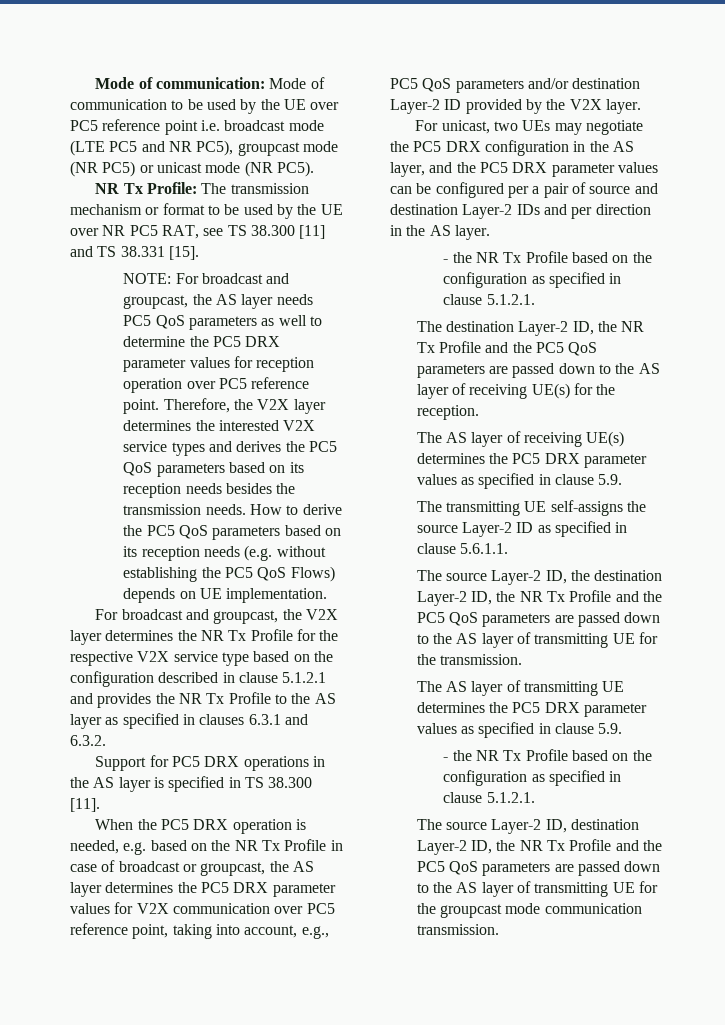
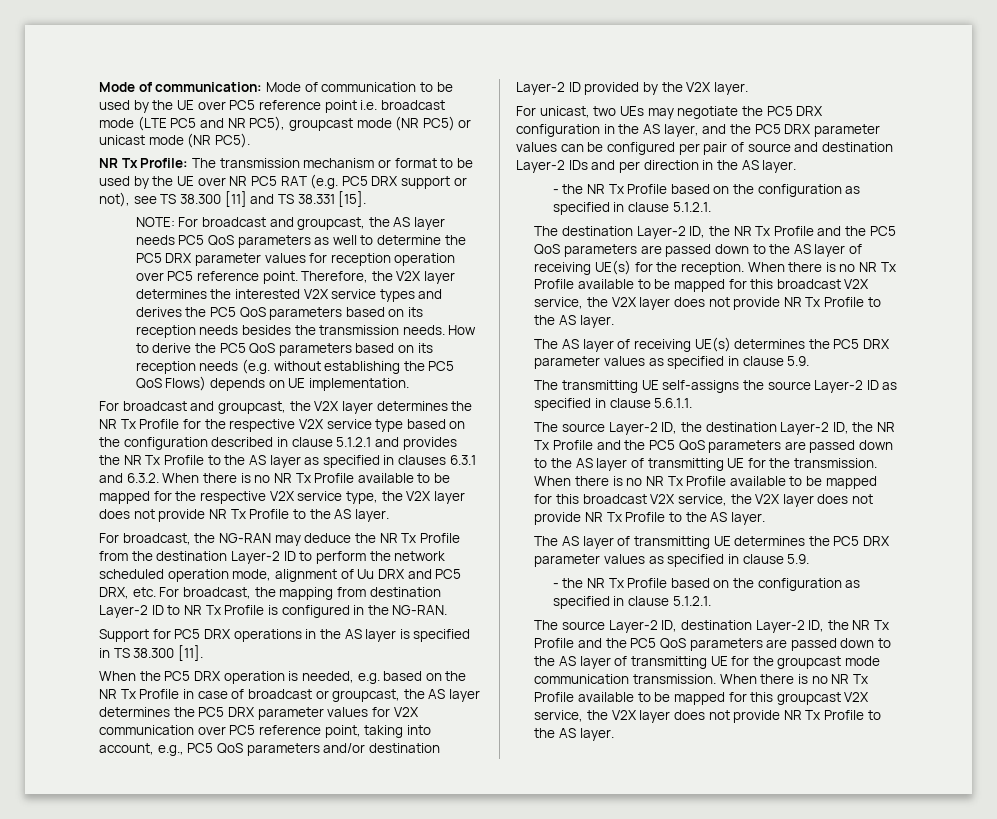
[161,225,199,239] RAT, -> [280,174,467,189] [99,192,130,207] RAT (e.g. PC5 DRX support or not),
(106, 740) none -> [162,473,451,483] [99,491,465,504] [99,509,389,522] [99,533,460,546] [99,551,446,564] [99,569,462,582] [99,587,441,600] [99,605,448,618] When there is no NR Tx Profile available to be mapped for the respective V2X service type, the V2X layer does not provide NR Tx Profile to the AS layer. // For broadcast, the NG-RAN may deduce the NR Tx Profile from the destination Layer-2 ID to perform the network scheduled operation mode, alignment of Uu DRX and PC5 DRX, etc. For broadcast, the mapping from destination Layer-2 ID to NR Tx Profile is configured in the NG-RAN.
[532,186,540,194] a -> (700, 149) none
(479, 412) none -> [747,262,896,272] [534,279,870,292] [534,297,881,310] [534,315,614,328] When there is no NR Tx Profile available to be mapped for this broadcast V2X service, the V2X layer does not provide NR Tx Profile to the AS layer.
(523, 659) none -> [534,476,877,489] [534,494,874,507] [534,512,765,525] When there is no NR Tx Profile available to be mapped for this broadcast V2X service, the V2X layer does not provide NR Tx Profile to the AS layer.
(499, 929) none -> [719,674,868,684] [534,692,870,705] [534,710,881,723] [534,728,614,741] When there is no NR Tx Profile available to be mapped for this groupcast V2X service, the V2X layer does not provide NR Tx Profile to the AS layer.

